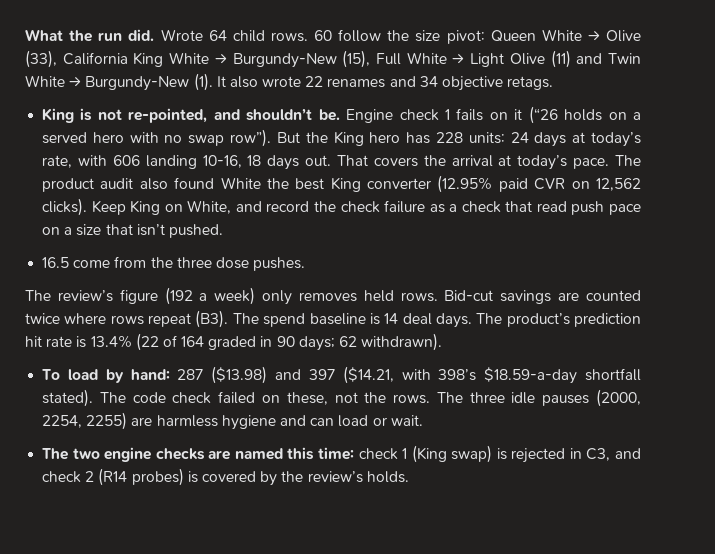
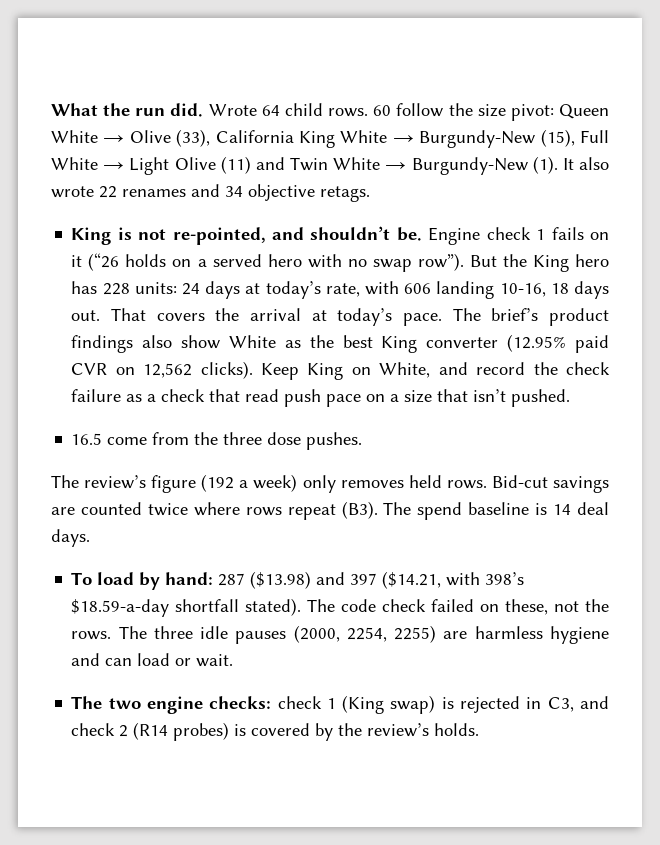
[42,177,261,192] product audit also found White -> [491,308,610,326] [71,335,301,353] brief’s product findings also show White as
[476,313,641,327] [25,333,443,351] The product’s prediction hit rate is 13.4% (22 of 164 graded in 90 days; 62 withdrawn). -> (90, 538) none
[155,447,354,460] checks are named this time: -> [209,696,272,709] checks:

